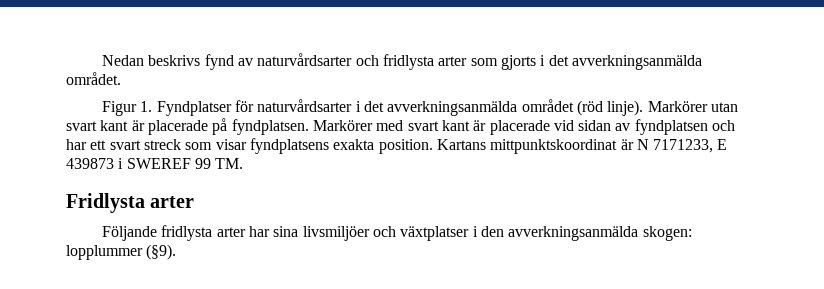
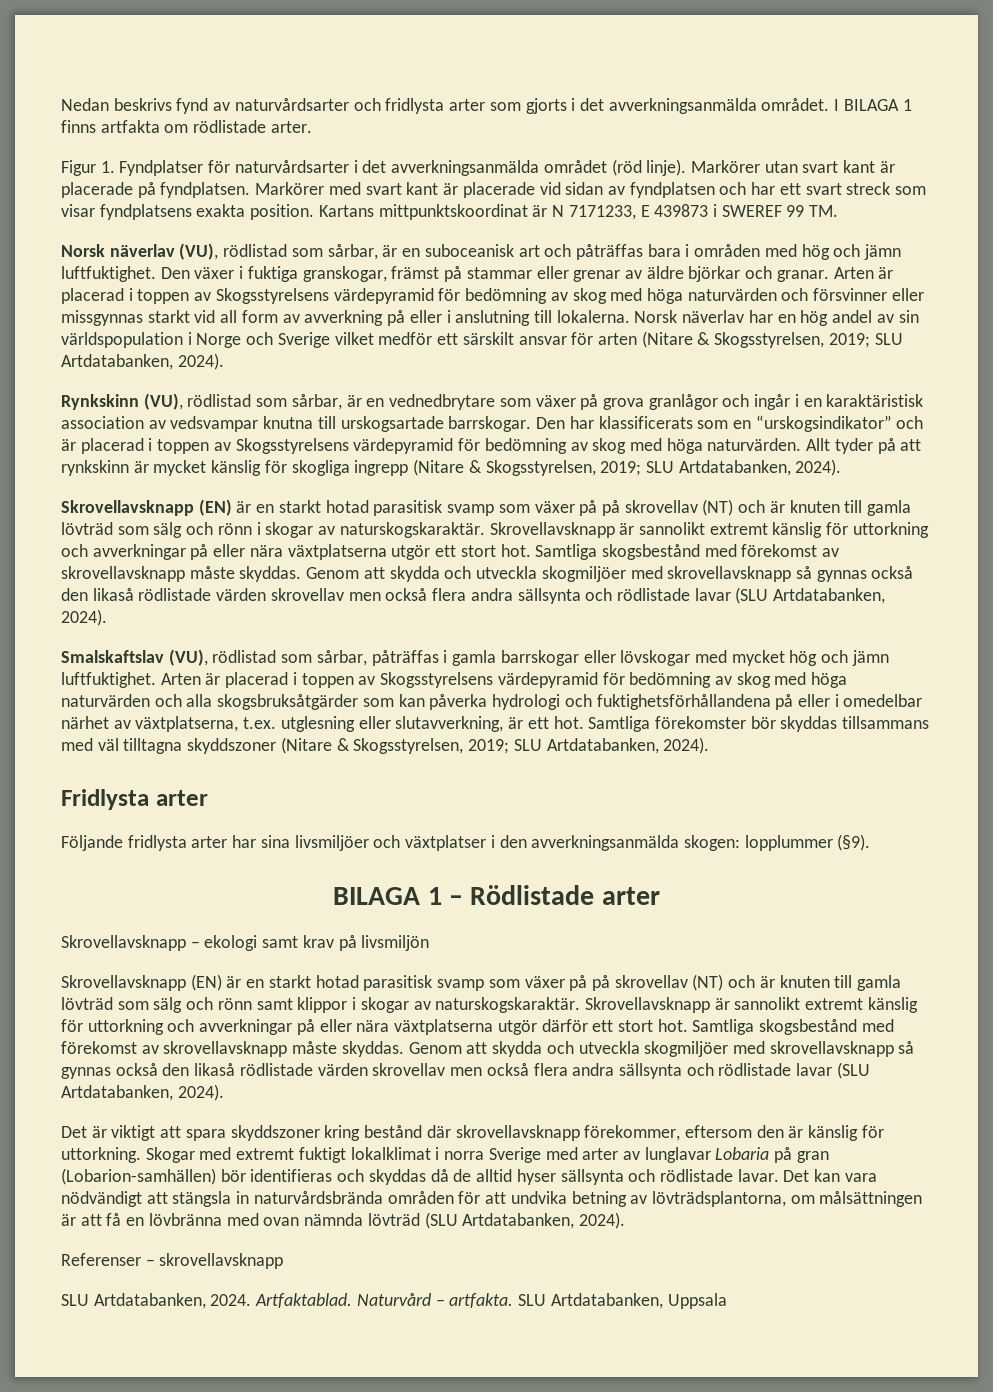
(121, 78) none -> [834,99,912,111] [61,120,312,133] I BILAGA 1 finns artfakta om rödlistade arter.
(244, 163) none -> [61,243,902,260] [61,266,894,282] [61,288,924,304] [61,310,919,326] [61,331,903,348] [61,353,224,370] [61,393,924,410] [61,415,924,432] [61,438,922,454] [61,459,842,476] [61,499,912,516] [61,522,929,538] [61,544,840,560] [61,566,914,582] [61,587,886,604] [61,609,107,626] [61,649,889,666] [61,672,848,688] [61,694,923,710] [61,716,930,732] [61,737,710,754] // Norsk näverlav (VU), rödlistad som sårbar, är en suboceanisk art och påträffas bara i områden med hög och jämn luftfuktighet. Den växer i fuktiga granskogar, främst på stammar eller grenar av äldre björkar och granar. Arten är placerad i toppen av Skogsstyrelsens värdepyramid för bedömning av skog med höga naturvärden och försvinner eller missgynnas starkt vid all form av avverkning på eller i anslutning till lokalerna. Norsk näverlav har en hög andel av sin världspopulation i Norge och Sverige vilket medför ett särskilt ansvar för arten (Nitare & Skogsstyrelsen, 2019; SLU Artdatabanken, 2024). // Rynkskinn (VU), rödlistad som sårbar, är en vednedbrytare som växer på grova granlågor och ingår i en karaktäristisk association av vedsvampar knutna till urskogsartade barrskogar. Den har klassificerats som en “urskogsindikator” och är placerad i toppen av Skogsstyrelsens värdepyramid för bedömning av skog med höga naturvärden. Allt tyder på att rynkskinn är mycket känslig för skogliga ingrepp (Nitare & Skogsstyrelsen, 2019; SLU Artdatabanken, 2024). // Skrovellavsknapp (EN) är en starkt hotad parasitisk svamp som växer på på skrovellav (NT) och är knuten till gamla lövträd som sälg och rönn i skogar av naturskogskaraktär. Skrovellavsknapp är sannolikt extremt känslig för uttorkning och avverkningar på eller nära växtplatserna utgör ett stort hot. Samtliga skogsbestånd med förekomst av skrovellavsknapp måste skyddas. Genom att skydda och utveckla skogmiljöer med skrovellavsknapp så gynnas också den likaså rödlistade värden skrovellav men också flera andra sällsynta och rödlistade lavar (SLU Artdatabanken, 2024). // Smalskaftslav (VU), rödlistad som sårbar, påträffas i gamla barrskogar eller lövskogar med mycket hög och jämn luftfuktighet. Arten är placerad i toppen av Skogsstyrelsens värdepyramid för bedömning av skog med höga naturvärden och alla skogsbruksåtgärder som kan påverka hydrologi och fuktighetsförhållandena på eller i omedelbar närhet av växtplatserna, t.ex. utglesning eller slutavverkning, är ett hot. Samtliga förekomster bör skyddas tillsammans med väl tilltagna skyddszoner (Nitare & Skogsstyrelsen, 2019; SLU Artdatabanken, 2024).
(177, 252) none -> [333,885,660,905] [61,935,430,951] [61,974,902,991] [61,997,918,1013] [61,1019,894,1035] [61,1041,915,1057] [61,1062,870,1079] [61,1084,224,1101] [61,1125,884,1141] [61,1147,829,1163] [61,1168,877,1185] [61,1191,923,1207] [61,1212,625,1229] [61,1253,284,1269] [61,1293,727,1309] // BILAGA 1 – Rödlistade arter // Skrovellavsknapp – ekologi samt krav på livsmiljön // Skrovellavsknapp (EN) är en starkt hotad parasitisk svamp som växer på på skrovellav (NT) och är knuten till gamla lövträd som sälg och rönn samt klippor i skogar av naturskogskaraktär. Skrovellavsknapp är sannolikt extremt känslig för uttorkning och avverkningar på eller nära växtplatserna utgör därför ett stort hot. Samtliga skogsbestånd med förekomst av skrovellavsknapp måste skyddas. Genom att skydda och utveckla skogmiljöer med skrovellavsknapp så gynnas också den likaså rödlistade värden skrovellav men också flera andra sällsynta och rödlistade lavar (SLU Artdatabanken, 2024). // Det är viktigt att spara skyddszoner kring bestånd där skrovellavsknapp förekommer, eftersom den är känslig för uttorkning. Skogar med extremt fuktigt lokalklimat i norra Sverige med arter av lunglavar Lobaria på gran (Lobarion-samhällen) bör identifieras och skyddas då de alltid hyser sällsynta och rödlistade lavar. Det kan vara nödvändigt att stängsla in naturvårdsbrända områden för att undvika betning av lövträdsplantorna, om målsättningen är att få en lövbränna med ovan nämnda lövträd (SLU Artdatabanken, 2024). // Referenser – skrovellavsknapp // SLU Artdatabanken, 2024. Artfaktablad. Naturvård – artfakta. SLU Artdatabanken, Uppsala

